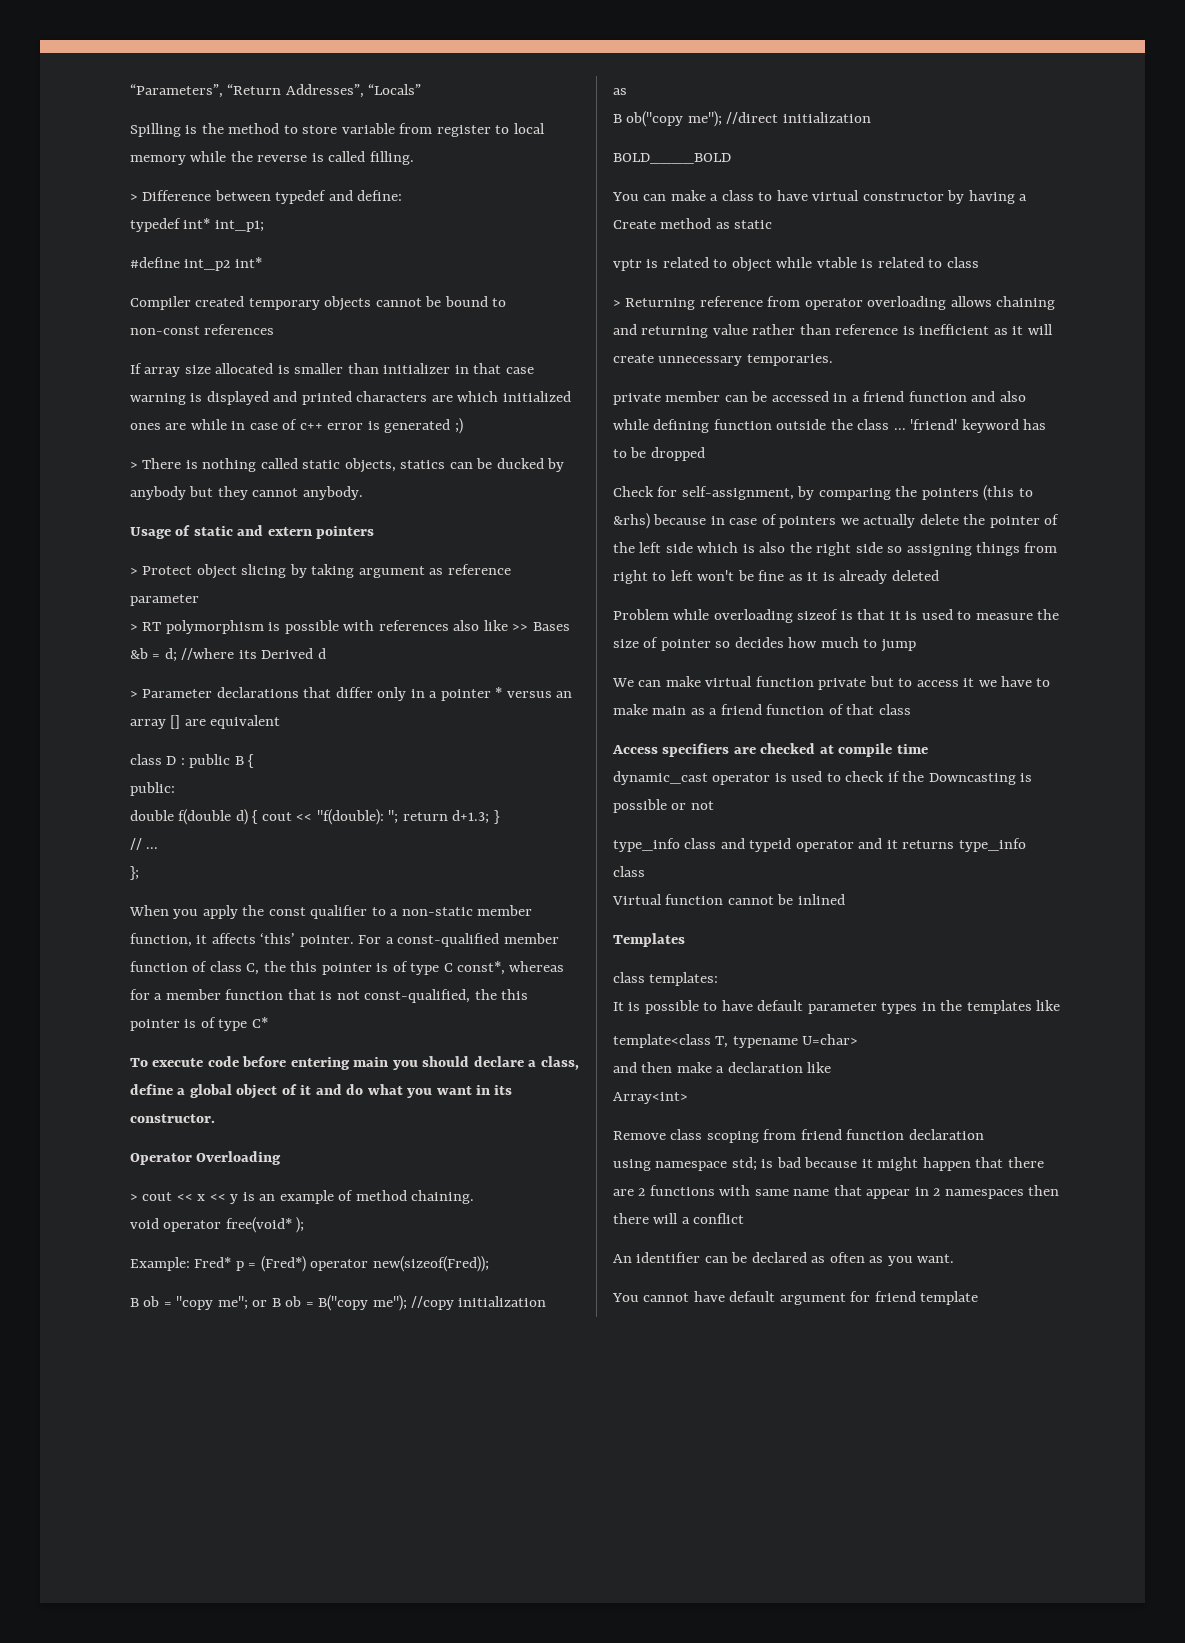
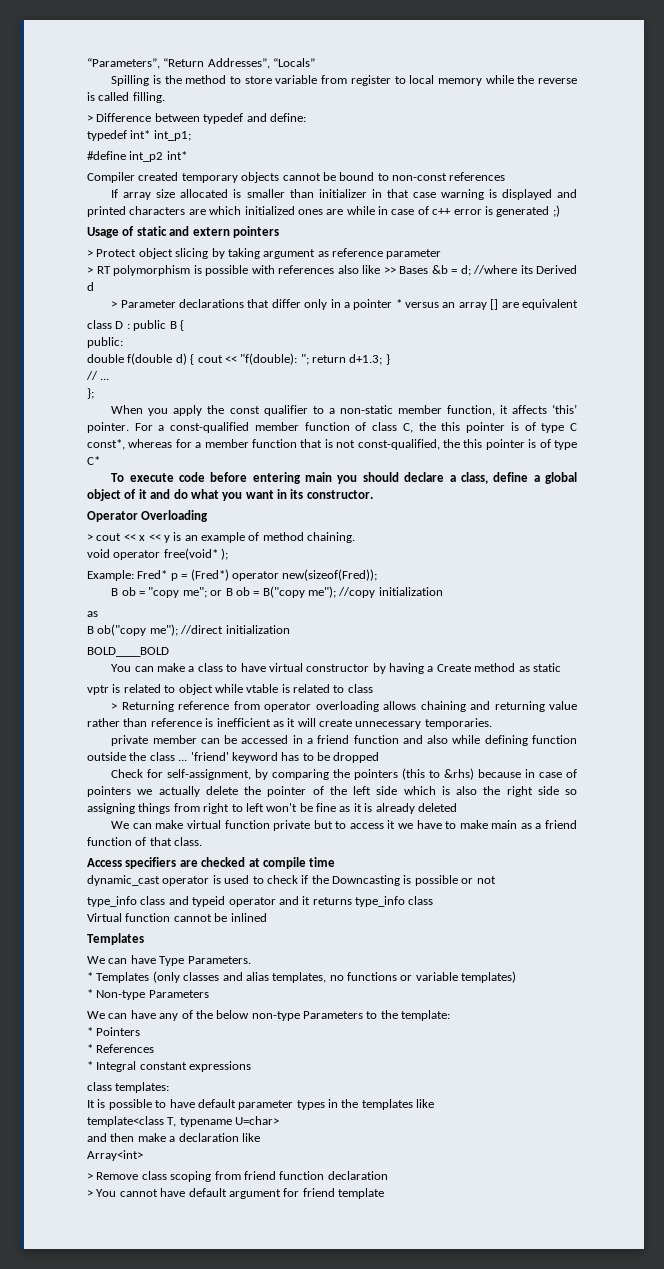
[130,458,565,473] [130,486,363,500] // > There is nothing called static objects, statics can be ducked by anybody but they cannot anybody. -> (560, 211) none
[613,609,1060,623] [613,637,916,652] // Problem while overloading sizeof is that it is used to measure the size of pointer so decides how much to jump -> (457, 807) none
[878,704,911,715] class -> [174,837,203,846] class.
(685, 940) none -> [87,955,251,966] [87,971,517,983] [87,989,209,1000] [87,1010,451,1021] [87,1027,141,1036] [87,1044,155,1053] [87,1061,252,1072] // We can have Type Parameters. // * Templates (only classes and alias templates, no functions or variable templates) // * Non-type Parameters // We can have any of the below non-type Parameters to the template: // * Pointers // * References // * Integral constant expressions
(688, 1098) none -> [87,1173,93,1180] >
[613,1157,1044,1171] [613,1185,1060,1199] [613,1213,745,1224] [613,1252,955,1266] using namespace std; is bad because it might happen that there are 2 functions with same name that appear in 2 namespaces then there will a conflict // An identifier can be declared as often as you want. // -> [87,1190,93,1197] >

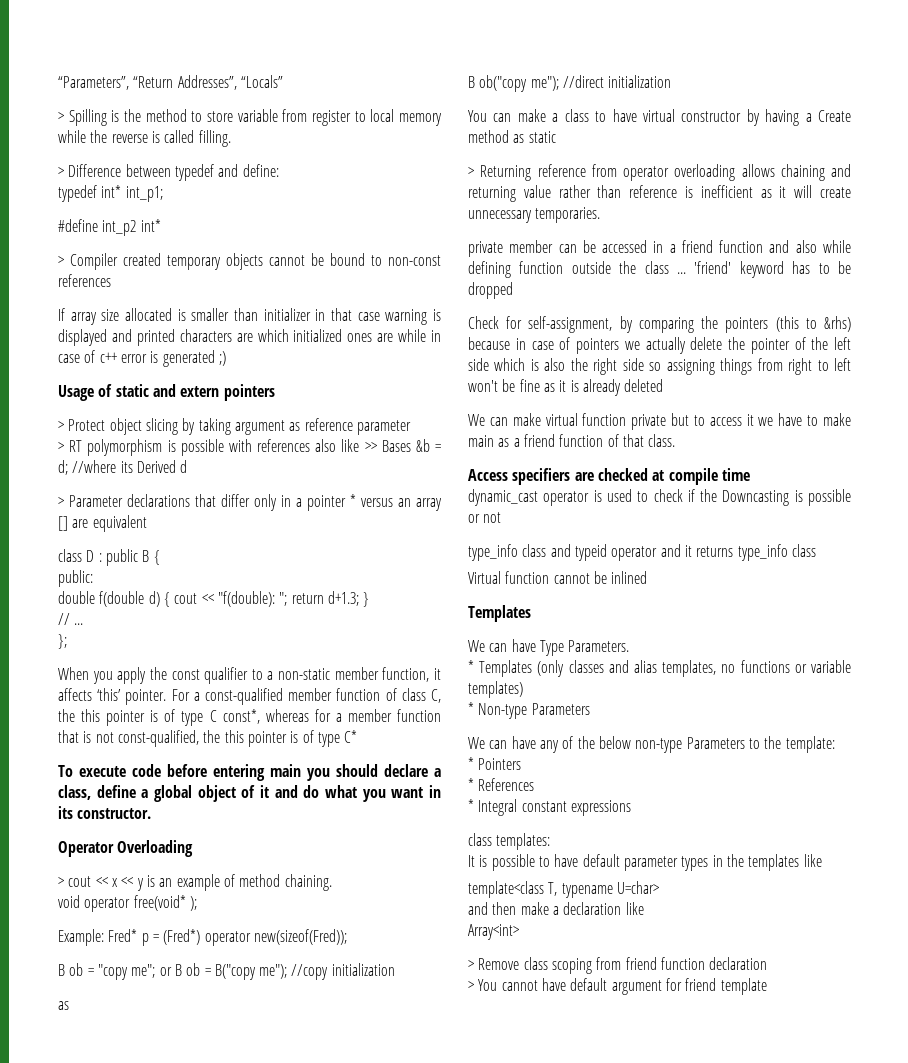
(316, 62) none -> [58,112,64,122] >
(187, 155) none -> [58,256,64,266] >
[87,647,169,657] // BOLD____BOLD -> (672, 81) none
[87,684,373,695] // vptr is related to object while vtable is related to class -> (556, 137) none

